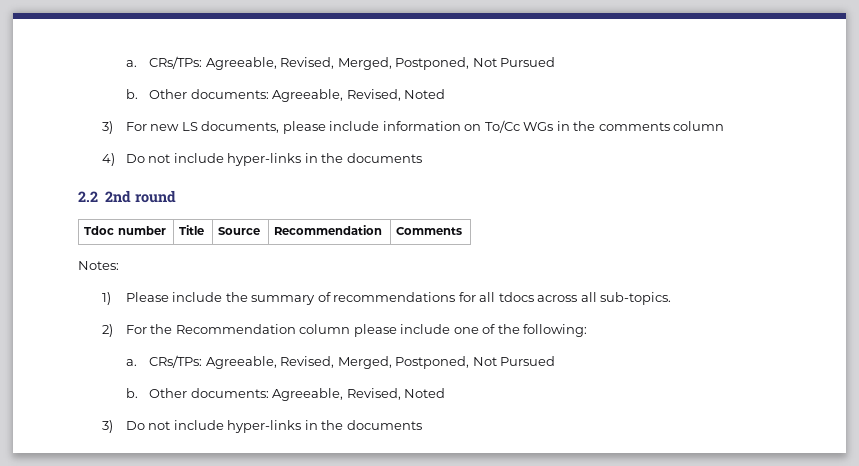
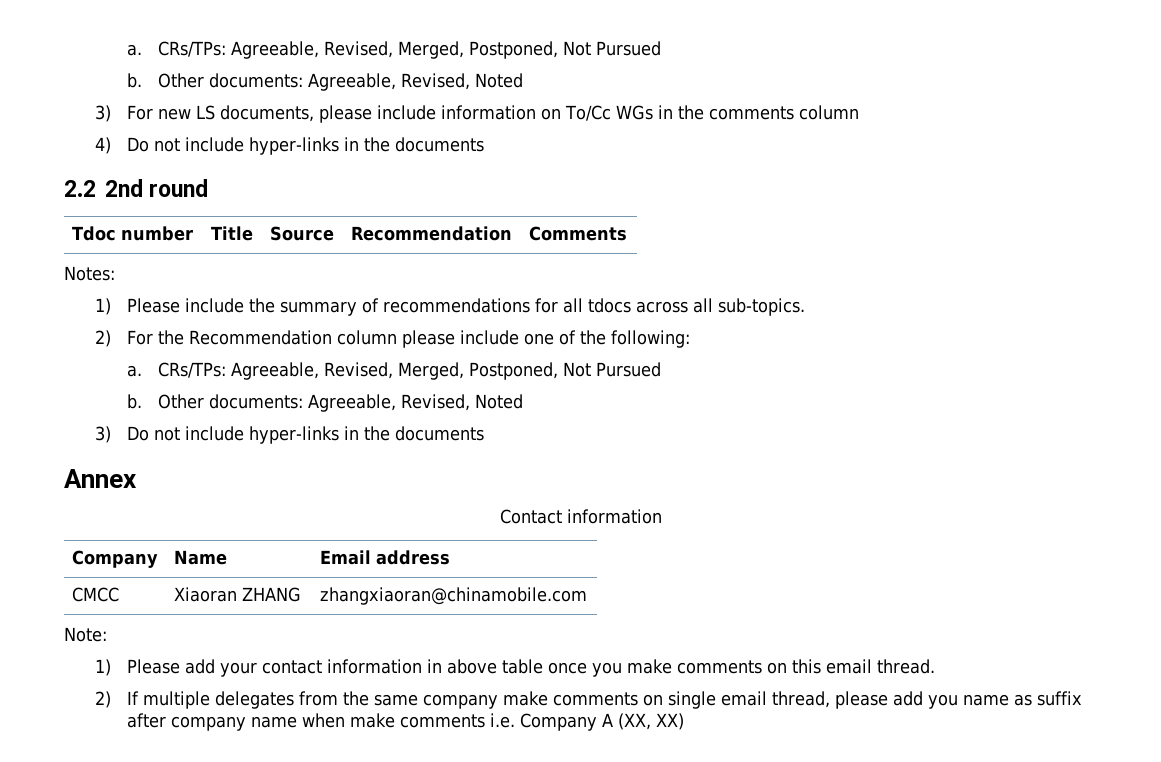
(422, 425) none -> [64,469,137,488] [499,509,662,524] [71,550,158,568] [173,550,227,565] [319,550,450,565] [71,587,119,602] [173,587,301,602] [319,587,587,605] [64,627,107,642] [95,659,935,677] [95,691,1082,709] [126,713,684,731] // Annex // Contact information // Company | Name | Email address // CMCC | Xiaoran ZHANG | zhangxiaoran@chinamobile.com // Note: // 1) Please add your contact information in above table once you make comments on this email thread. // 2) If multiple delegates from the same company make comments on single email thread, please add you name as suffix after company name when make comments i.e. Company A (XX, XX)

